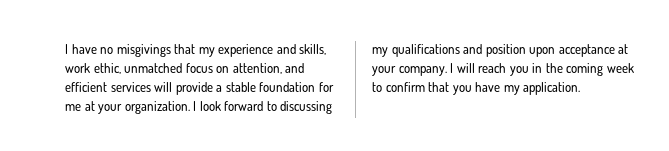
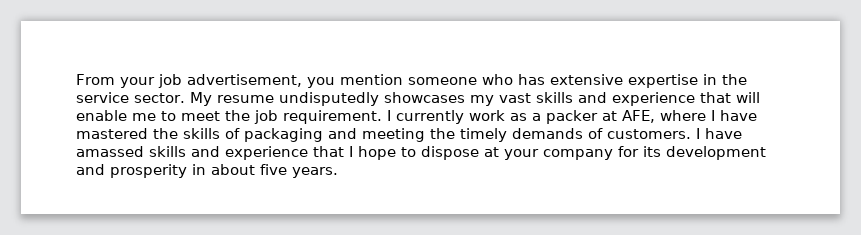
[65,44,327,57] [65,63,305,74] [65,82,334,95] [65,101,333,114] [372,44,629,57] [372,63,634,76] [372,82,581,95] I have no misgivings that my experience and skills, work ethic, unmatched focus on attention, and efficient services will provide a stable foundation for me at your organization. I look forward to discussing my qualifications and position upon acceptance at your company. I will reach you in the coming week to confirm that you have my application. -> [76,74,747,88] [76,92,760,106] [76,110,757,124] [76,128,742,142] [76,146,766,160] [76,164,338,178] From your job advertisement, you mention someone who has extensive expertise in the service sector. My resume undisputedly showcases my vast skills and experience that will enable me to meet the job requirement. I currently work as a packer at AFE, where I have mastered the skills of packaging and meeting the timely demands of customers. I have amassed skills and experience that I hope to dispose at your company for its development and prosperity in about five years.

